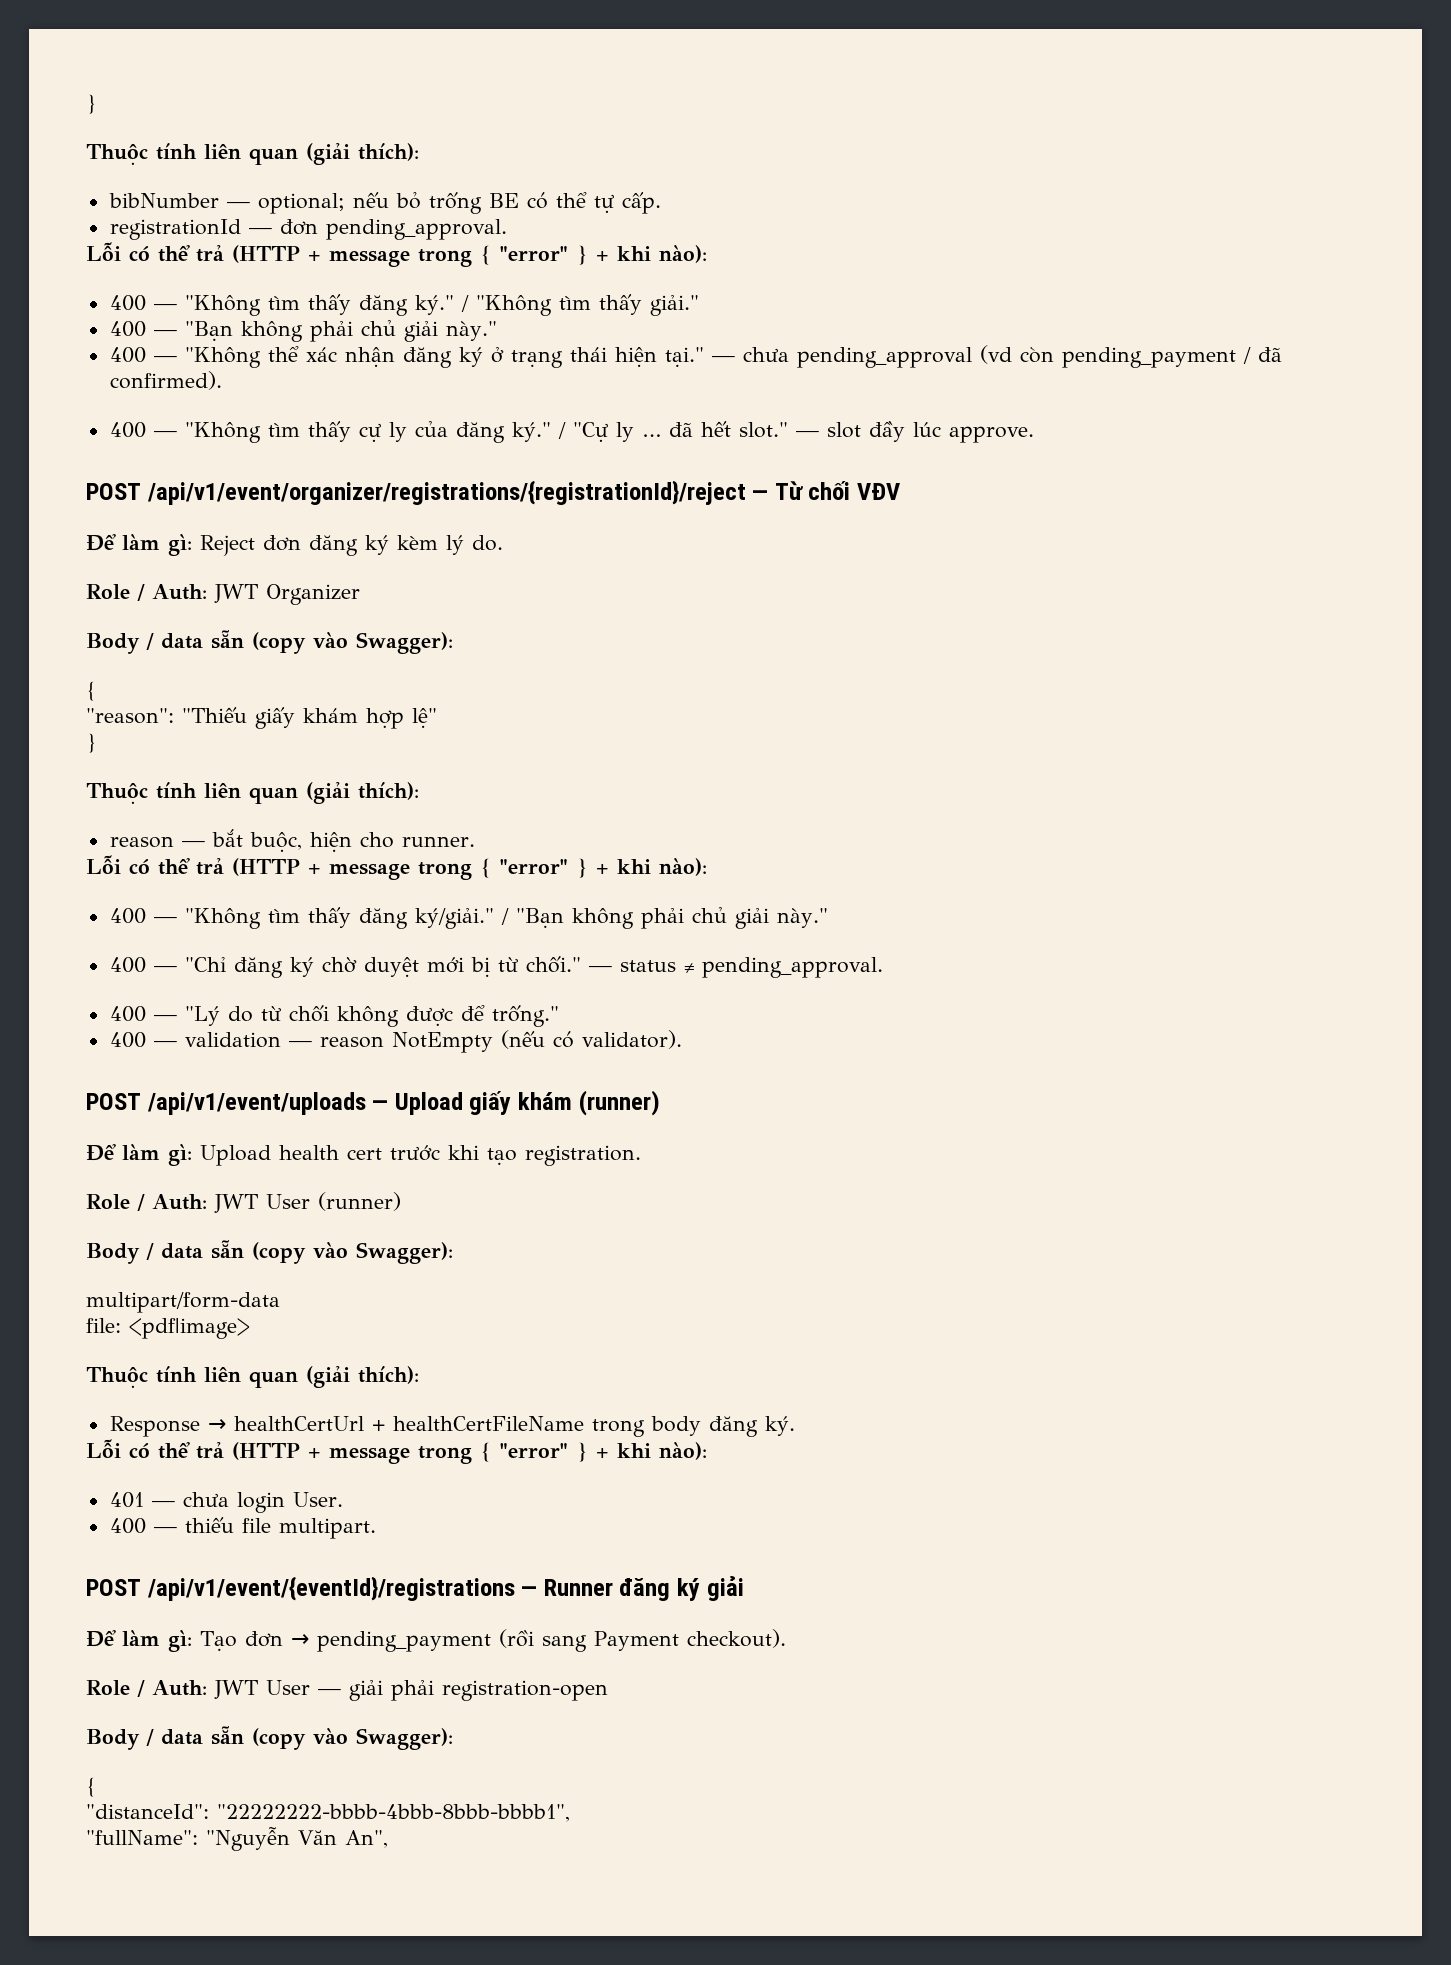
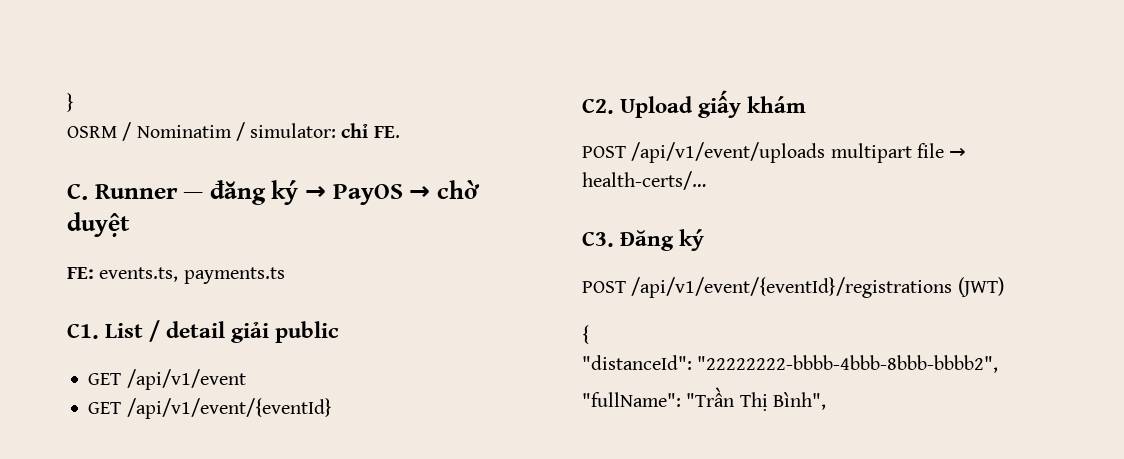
[86,94,97,114] [86,143,419,165] [108,192,661,214] [109,219,507,240] [86,242,707,267] [109,294,699,316] [109,320,497,342] [109,345,1282,368] [109,371,222,390] [109,421,1034,443] [86,480,901,505] [86,534,503,556] [86,584,360,605] [86,630,453,654] [86,681,97,701] [86,707,437,729] [86,733,97,753] [86,782,419,804] [109,829,475,852] [86,855,707,880] [109,907,828,929] [109,956,883,978] [109,1005,559,1027] [109,1030,682,1053] [86,1090,660,1116] [86,1144,641,1166] [86,1192,401,1213] [86,1240,453,1264] [86,1292,280,1313] [86,1318,250,1339] [86,1366,419,1388] [109,1416,795,1437] [86,1439,707,1464] [109,1492,343,1513] [109,1517,376,1539] [86,1576,744,1601] [86,1629,786,1652] [86,1680,608,1701] [86,1726,453,1750] } // Thuộc tính liên quan (giải thích): // bibNumber — optional; nếu bỏ trống BE có thể tự cấp. // registrationId — đơn pending_approval. // Lỗi có thể trả (HTTP + message trong { "error" } + khi nào): // 400 — "Không tìm thấy đăng ký." / "Không tìm thấy giải." // 400 — "Bạn không phải chủ giải này." // 400 — "Không thể xác nhận đăng ký ở trạng thái hiện tại." — chưa pending_approval (vd còn pending_payment / đã confirmed). // 400 — "Không tìm thấy cự ly của đăng ký." / "Cự ly … đã hết slot." — slot đầy lúc approve. // POST /api/v1/event/organizer/registrations/{registrationId}/reject — Từ chối VĐV // Để làm gì: Reject đơn đăng ký kèm lý do. // Role / Auth: JWT Organizer // Body / data sẵn (copy vào Swagger): // { // "reason": "Thiếu giấy khám hợp lệ" // } // Thuộc tính liên quan (giải thích): // reason — bắt buộc, hiện cho runner. // Lỗi có thể trả (HTTP + message trong { "error" } + khi nào): // 400 — "Không tìm thấy đăng ký/giải." / "Bạn không phải chủ giải này." // 400 — "Chỉ đăng ký chờ duyệt mới bị từ chối." — status ≠ pending_approval. // 400 — "Lý do từ chối không được để trống." // 400 — validation — reason NotEmpty (nếu có validator). // POST /api/v1/event/uploads — Upload giấy khám (runner) // Để làm gì: Upload health cert trước khi tạo registration. // Role / Auth: JWT User (runner) // Body / data sẵn (copy vào Swagger): // multipart/form-data // file: <pdf|image> // Thuộc tính liên quan (giải thích): // Response → healthCertUrl + healthCertFileName trong body đăng ký. // Lỗi có thể trả (HTTP + message trong { "error" } + khi nào): // 401 — chưa login User. // 400 — thiếu file multipart. // POST /api/v1/event/{eventId}/registrations — Runner đăng ký giải // Để làm gì: Tạo đơn → pending_payment (rồi sang Payment checkout). // Role / Auth: JWT User — giải phải registration-open // Body / data sẵn (copy vào Swagger): -> [67,93,74,112] [67,122,400,141] [67,180,480,205] [67,212,130,237] [67,267,285,284] [67,320,340,343] [88,369,246,390] [88,398,332,419] [582,90,807,118] [582,142,967,163] [582,171,706,190] [582,229,705,251] [582,277,1004,298] } // OSRM / Nominatim / simulator: chỉ FE. // C. Runner — đăng ký → PayOS → chờ duyệt // FE: events.ts, payments.ts // C1. List / detail giải public // GET /api/v1/event // GET /api/v1/event/{eventId} // C2. Upload giấy khám // POST /api/v1/event/uploads multipart file → health-certs/… // C3. Đăng ký // POST /api/v1/event/{eventId}/registrations (JWT)
[217,1804,570,1822] "22222222-bbbb-4bbb-8bbb-bbbb1", -> [697,355,999,373] "22222222-bbbb-4bbb-8bbb-bbbb2",
[206,1827,388,1851] "Nguyễn Văn An", -> [686,387,826,411] "Trần Thị Bình",

